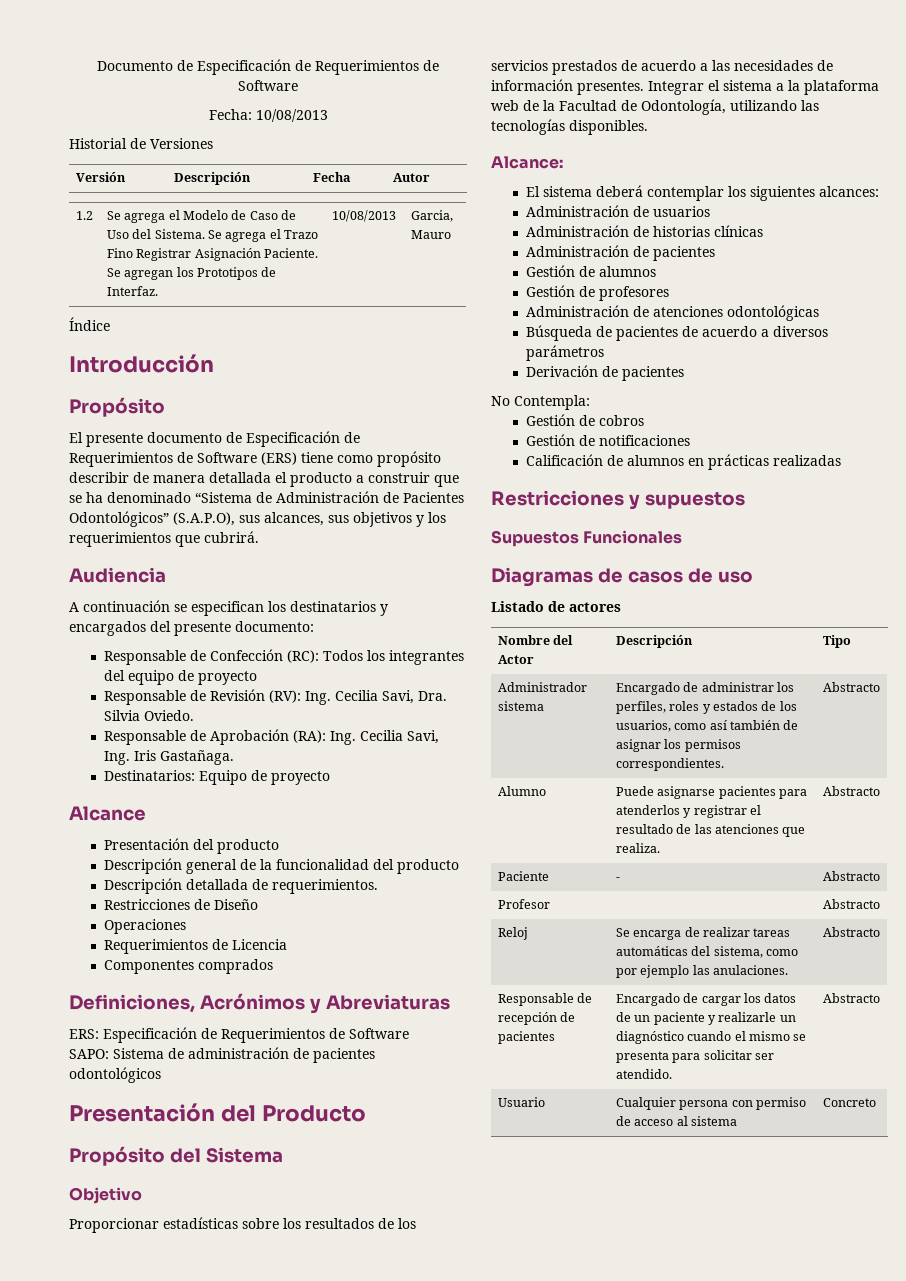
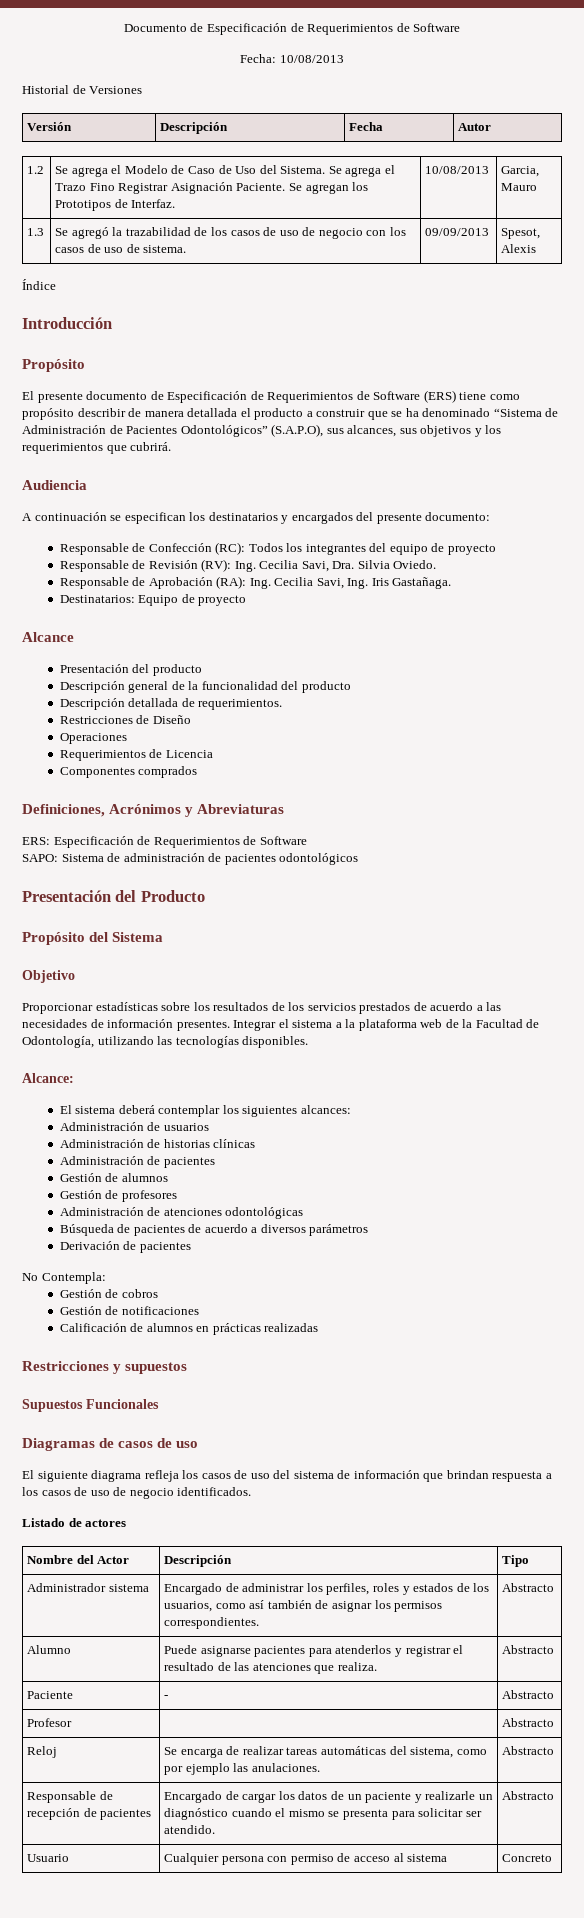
(451, 234) none -> [27,228,45,236] [55,227,406,239] [55,244,187,253] [425,228,490,236] [501,228,541,239] [501,244,537,253] // 1.3 | Se agregó la trazabilidad de los casos de uso de negocio con los casos de uso de sistema. | 09/09/2013 | Spesot, Alexis
(753, 577) none -> [22,1470,552,1482] [22,1487,252,1499] // El siguiente diagrama refleja los casos de uso del sistema de información que brindan respuesta a los casos de uso de negocio identificados.

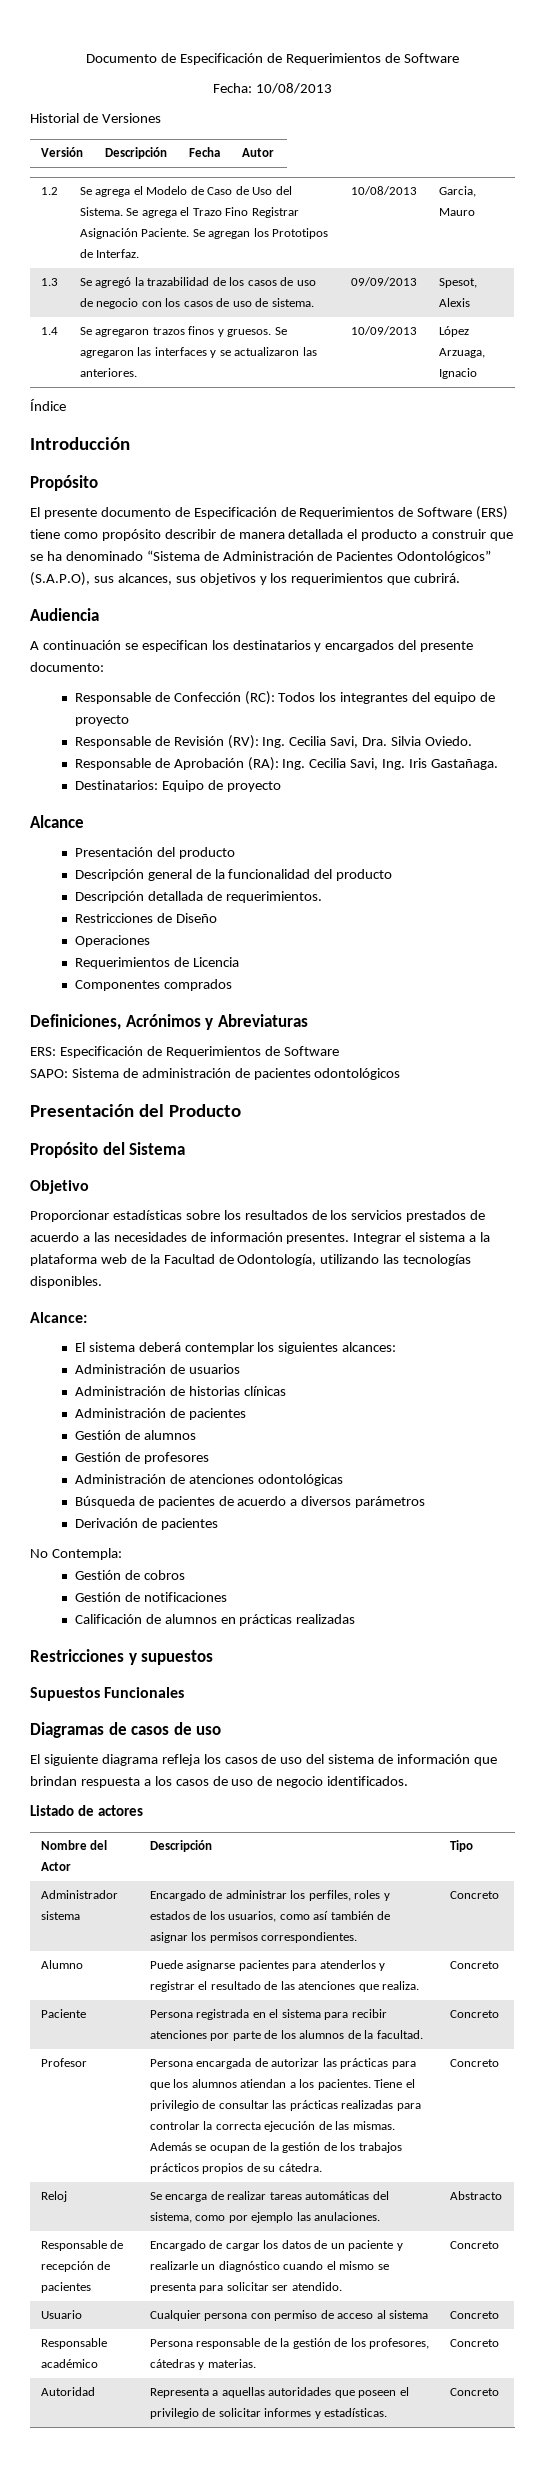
(537, 248) none -> [40,327,58,335] [79,326,287,337] [79,347,317,358] [79,368,137,377] [350,326,417,335] [438,326,469,337] [438,348,485,358] [438,368,477,379] // 1.4 | Se agregaron trazos finos y gruesos. Se agregaron las interfaces y se actualizaron las anteriores. | 10/09/2013 | López Arzuaga, Ignacio
[502,1583,555,1592] Abstracto -> [449,1891,499,1899] Concreto
[502,1645,555,1654] Abstracto -> [449,1961,499,1969] Concreto
[164,1695,169,1699] [502,1690,555,1699] [27,1718,73,1727] [502,1718,555,1727] - | Abstracto // Profesor | | Abstracto -> [149,2009,387,2020] [149,2030,423,2041] [449,2010,499,2018] [40,2058,87,2067] [149,2058,416,2069] [149,2079,415,2090] [149,2100,421,2111] [149,2121,395,2132] [149,2142,402,2153] [149,2163,322,2174] [449,2059,499,2067] Persona registrada en el sistema para recibir atenciones por parte de los alumnos de la facultad. | Concreto // Profesor | Persona encargada de autorizar las prácticas para que los alumnos atiendan a los pacientes. Tiene el privilegio de consultar las prácticas realizadas para controlar la correcta ejecución de las mismas. Además se ocupan de la gestión de los trabajos prácticos propios de su cátedra. | Concreto
[502,1791,555,1800] Abstracto -> [449,2241,499,2249] Concreto
(553, 1858) none -> [40,2338,107,2349] [40,2359,98,2368] [149,2338,430,2349] [149,2359,256,2370] [449,2339,499,2347] [40,2387,95,2396] [149,2387,409,2398] [149,2408,388,2419] [449,2388,499,2396] // Responsable académico | Persona responsable de la gestión de los profesores, cátedras y materias. | Concreto // Autoridad | Representa a aquellas autoridades que poseen el privilegio de solicitar informes y estadísticas. | Concreto

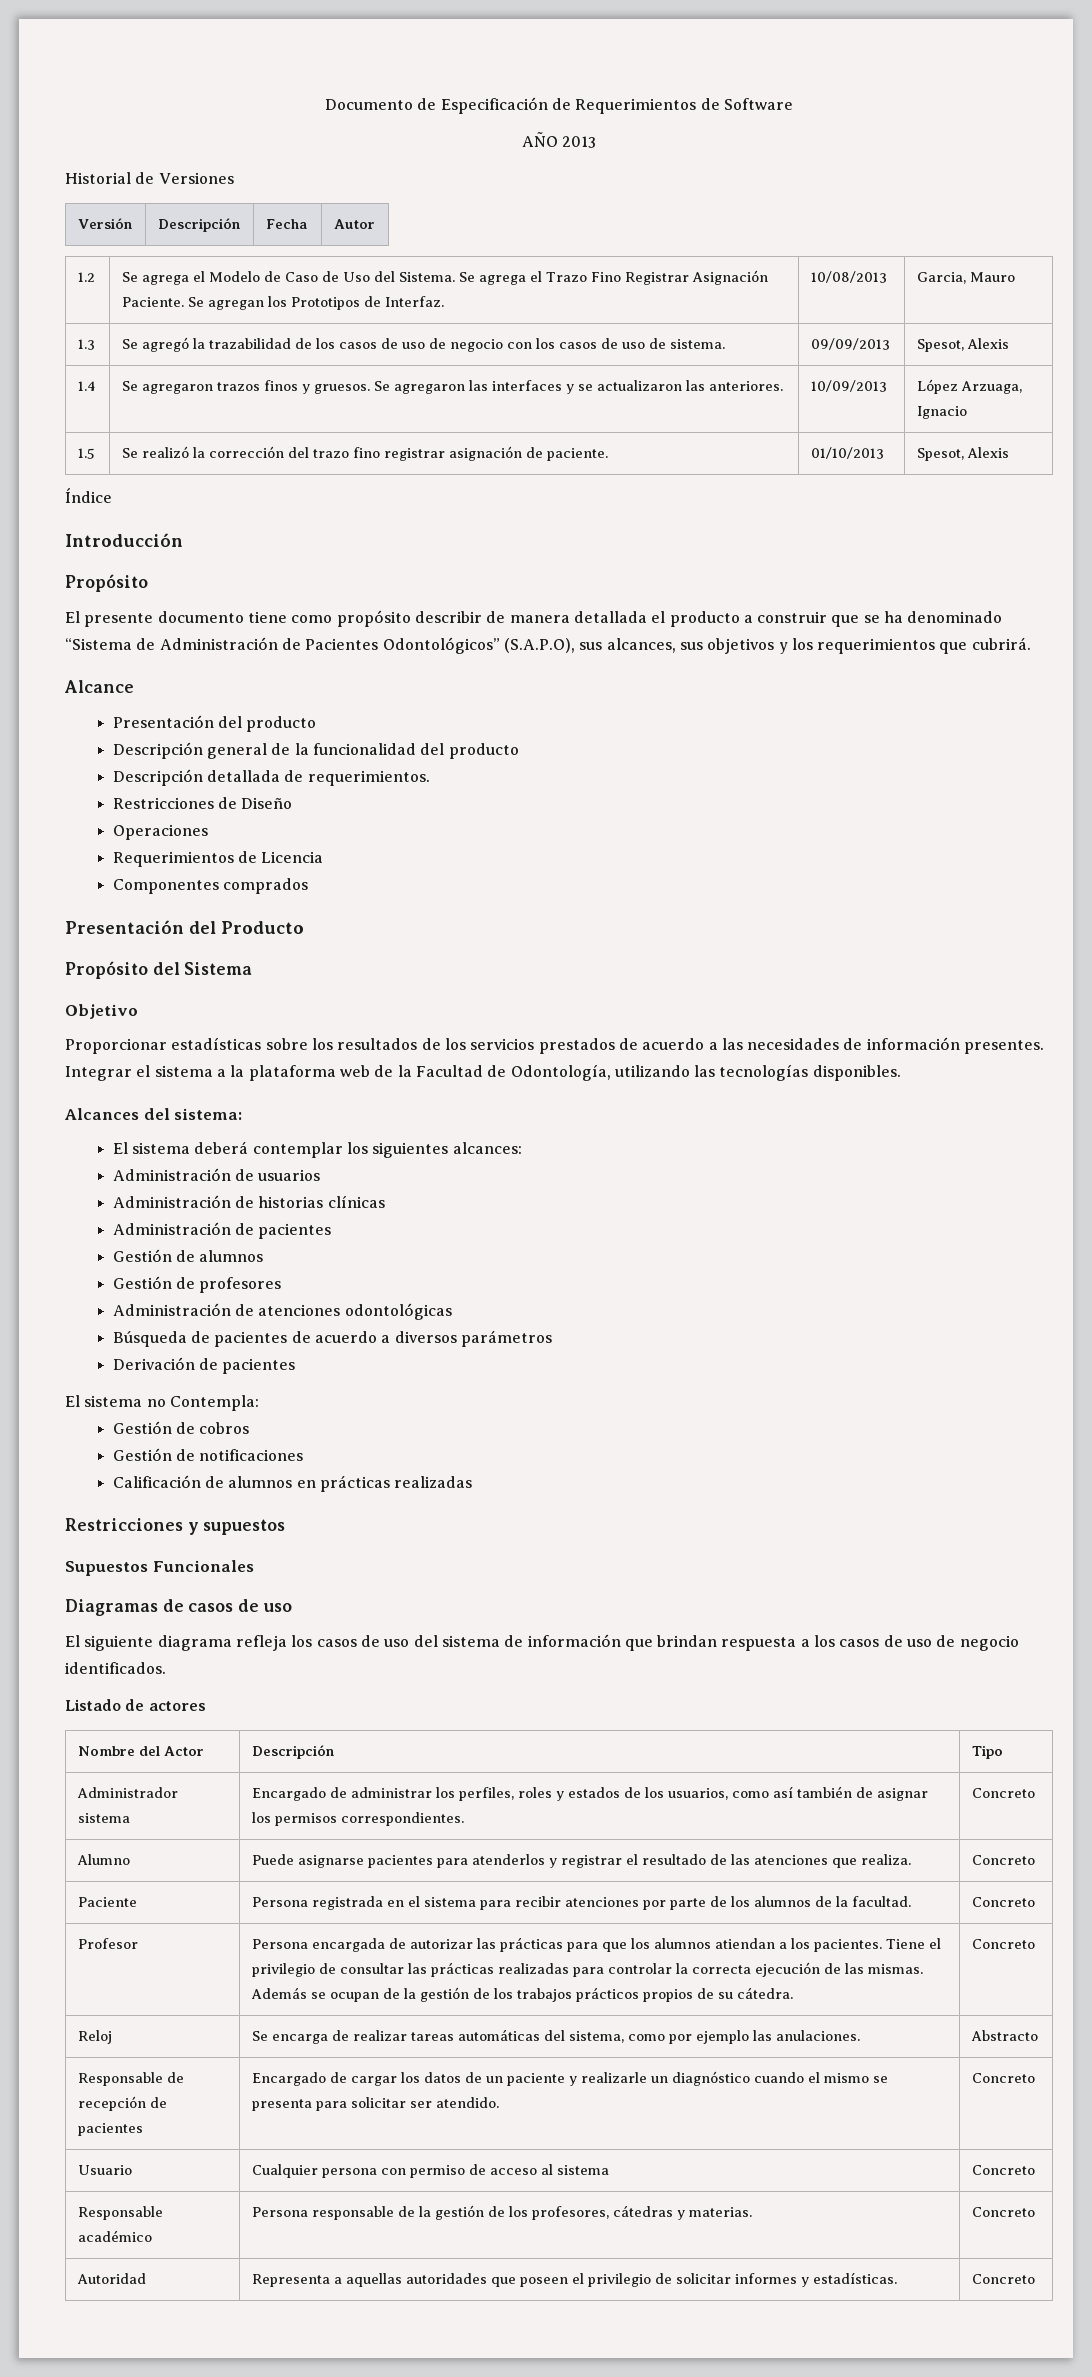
[213,83,332,94] Fecha: 10/08/2013 -> [521,132,597,148] AÑO 2013
(477, 373) none -> [77,448,95,459] [121,446,608,461] [810,447,884,459] [916,447,1009,461] // 1.5 | Se realizó la corrección del trazo fino registrar asignación de paciente. | 01/10/2013 | Spesot, Alexis
[174,506,509,520] de Especificación de Requerimientos de Software (ERS) -> (244, 617) none
[30,608,99,621] [30,640,474,652] [30,662,104,672] [74,691,496,705] [74,715,129,726] [74,735,473,749] [74,757,499,771] [74,780,281,792] // Audiencia // A continuación se especifican los destinatarios y encargados del presente documento: // Responsable de Confección (RC): Todos los integrantes del equipo de proyecto // Responsable de Revisión (RV): Ing. Cecilia Savi, Dra. Silvia Oviedo. // Responsable de Aprobación (RA): Ing. Cecilia Savi, Ing. Iris Gastañaga. // Destinatarios: Equipo de proyecto -> (1031, 643) none
[30,1014,308,1030] [30,1046,339,1058] [30,1068,401,1080] // Definiciones, Acrónimos y Abreviaturas // ERS: Especificación de Requerimientos de Software // SAPO: Sistema de administración de pacientes odontológicos -> (309, 886) none
[30,1312,87,1323] Alcance: -> [64,1108,243,1120] Alcances del sistema:
[30,1549,48,1558] No -> [65,1395,166,1407] El sistema no

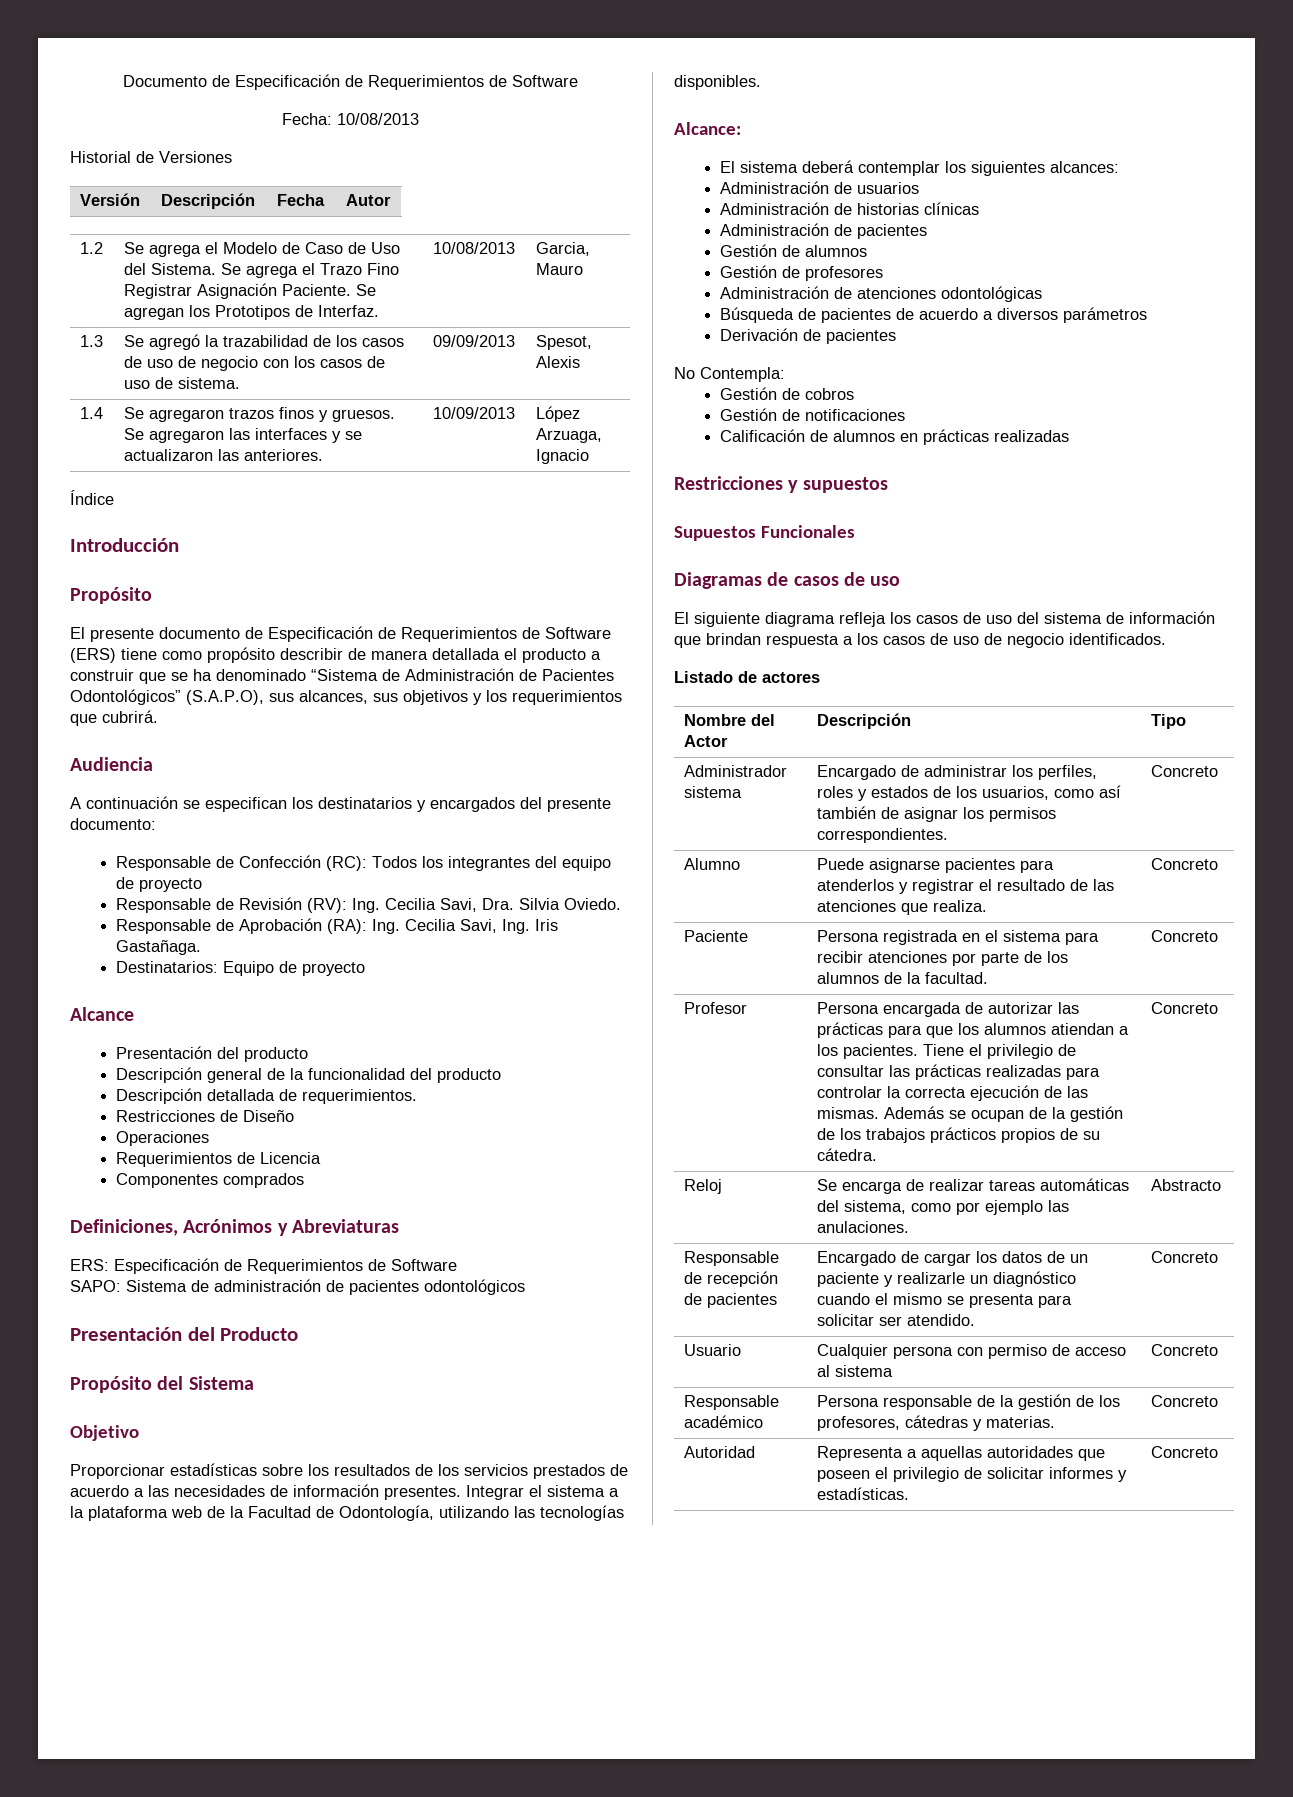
[521,132,597,148] AÑO 2013 -> [281,113,419,125] Fecha: 10/08/2013
[77,448,95,459] [121,446,608,461] [810,447,884,459] [916,447,1009,461] // 1.5 | Se realizó la corrección del trazo fino registrar asignación de paciente. | 01/10/2013 | Spesot, Alexis -> (590, 456) none
(244, 617) none -> [245,626,611,642] [70,648,116,663] de Especificación de Requerimientos de Software (ERS)
(1031, 643) none -> [70,757,153,771] [70,796,611,812] [70,818,156,830] [115,855,611,871] [115,877,202,892] [115,897,621,913] [115,918,558,934] [115,940,201,955] [115,961,365,976] // Audiencia // A continuación se especifican los destinatarios y encargados del presente documento: // Responsable de Confección (RC): Todos los integrantes del equipo de proyecto // Responsable de Revisión (RV): Ing. Cecilia Savi, Dra. Silvia Oviedo. // Responsable de Aprobación (RA): Ing. Cecilia Savi, Ing. Iris Gastañaga. // Destinatarios: Equipo de proyecto
(309, 886) none -> [70,1219,399,1236] [70,1258,457,1274] [70,1279,525,1295] // Definiciones, Acrónimos y Abreviaturas // ERS: Especificación de Requerimientos de Software // SAPO: Sistema de administración de pacientes odontológicos
[64,1108,243,1120] Alcances del sistema: -> [674,122,741,135] Alcance:
[65,1395,166,1407] El sistema no -> [674,367,695,379] No

